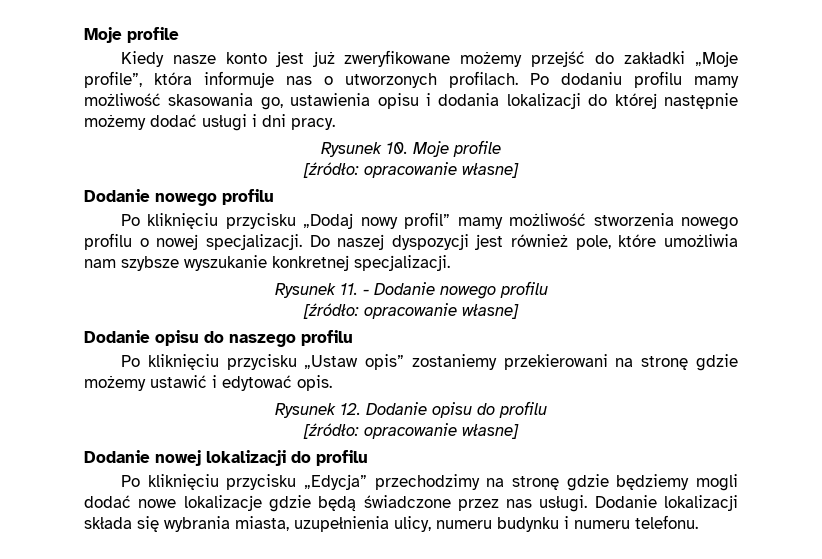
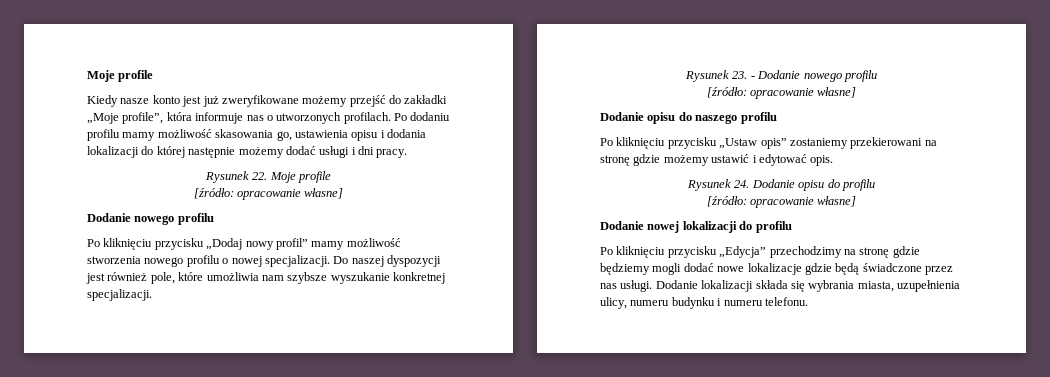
[386,142,408,154] 10. -> [252,172,268,180] 22.
[339,283,358,295] 11. -> [732,71,748,79] 23.
[340,403,361,415] 12. -> [734,180,750,188] 24.

